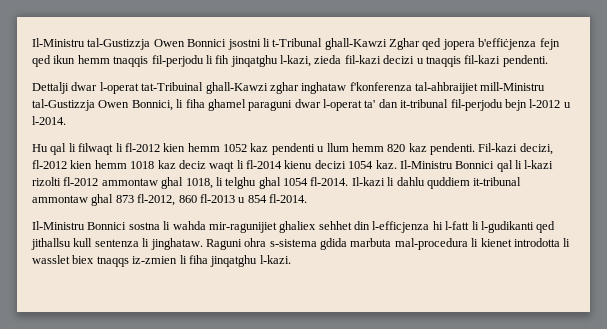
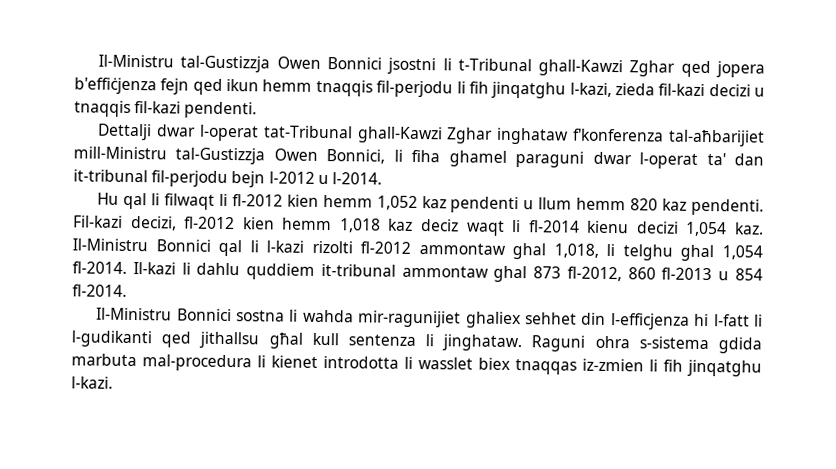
[141,82,299,94] tat-Tribuinal ghall-Kawzi zghar -> [263,125,494,144] tat-Tribunal ghall-Kawzi Zghar
[415,82,478,94] tal-ahbraijiet -> [668,129,765,147] tal-aħbarijiet
[223,144,247,152] 1052 -> [376,195,418,210] 1,052
[130,161,155,169] 1018 -> [339,218,381,233] 1,018
[348,161,374,169] 1054 -> [686,221,728,237] 1,054
[185,178,213,189] 1018, -> [553,243,599,258] 1,018,
[283,178,308,186] 1054 -> [722,245,764,260] 1,054
(71, 244) none -> [268,332,303,349] għal
[96,256,129,267] tnaqqs -> [515,359,577,375] tnaqqas
[188,255,208,264] fiha -> [663,359,683,372] fih

